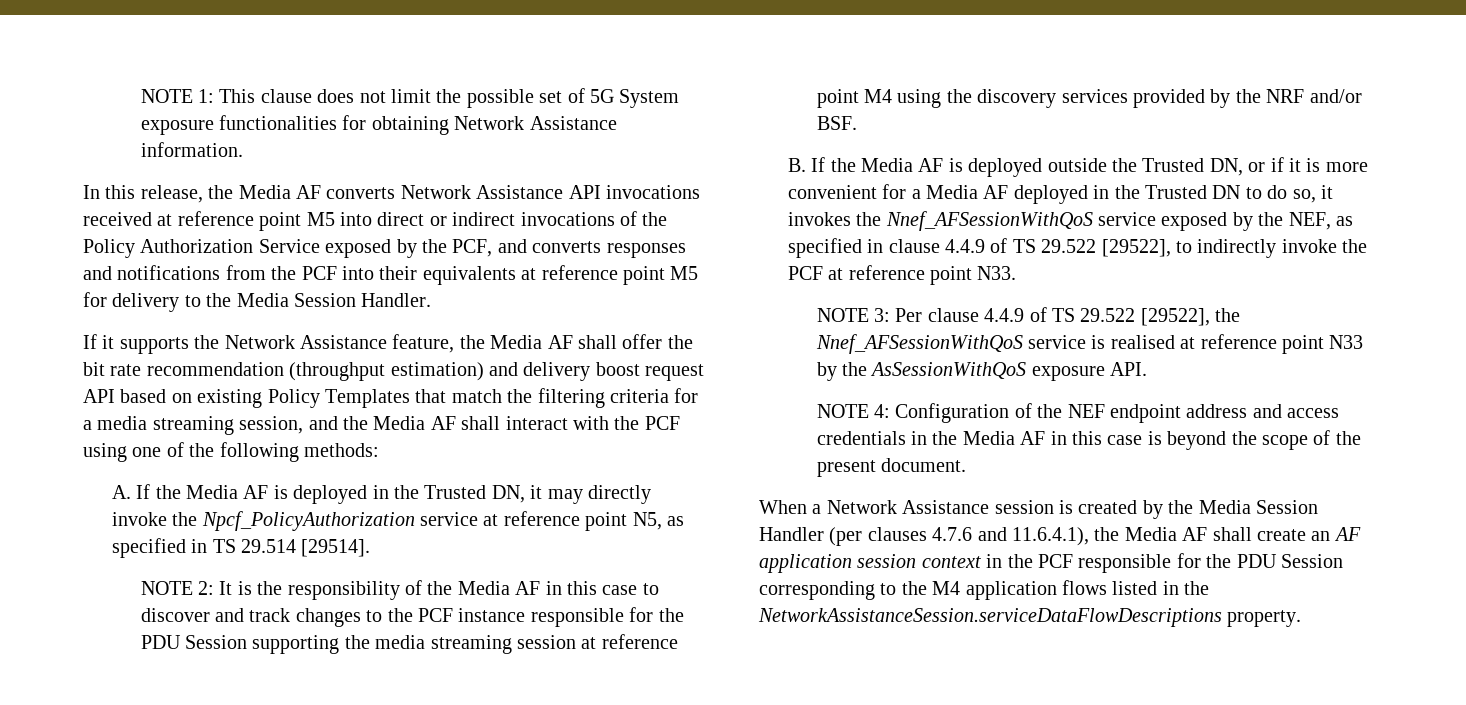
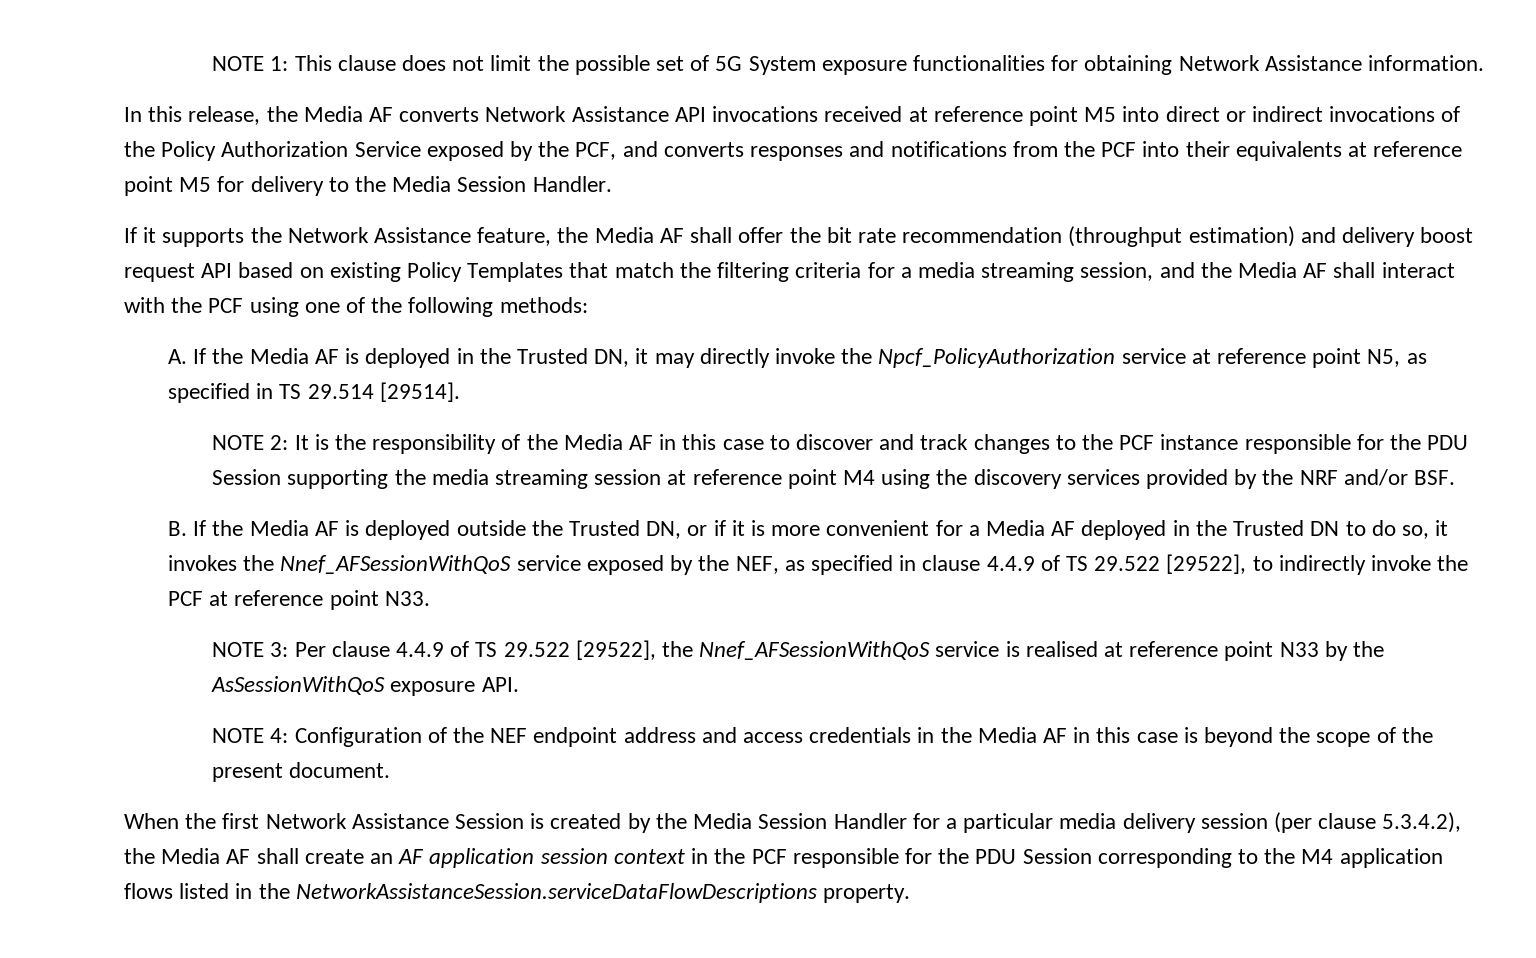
[812,500,1054,514] a Network Assistance session -> [185,813,525,829] the first Network Assistance Session
[829,527,1089,546] (per clauses 4.7.6 and 11.6.4.1), -> [912,812,1462,833] for a particular media delivery session (per clause 5.3.4.2),

